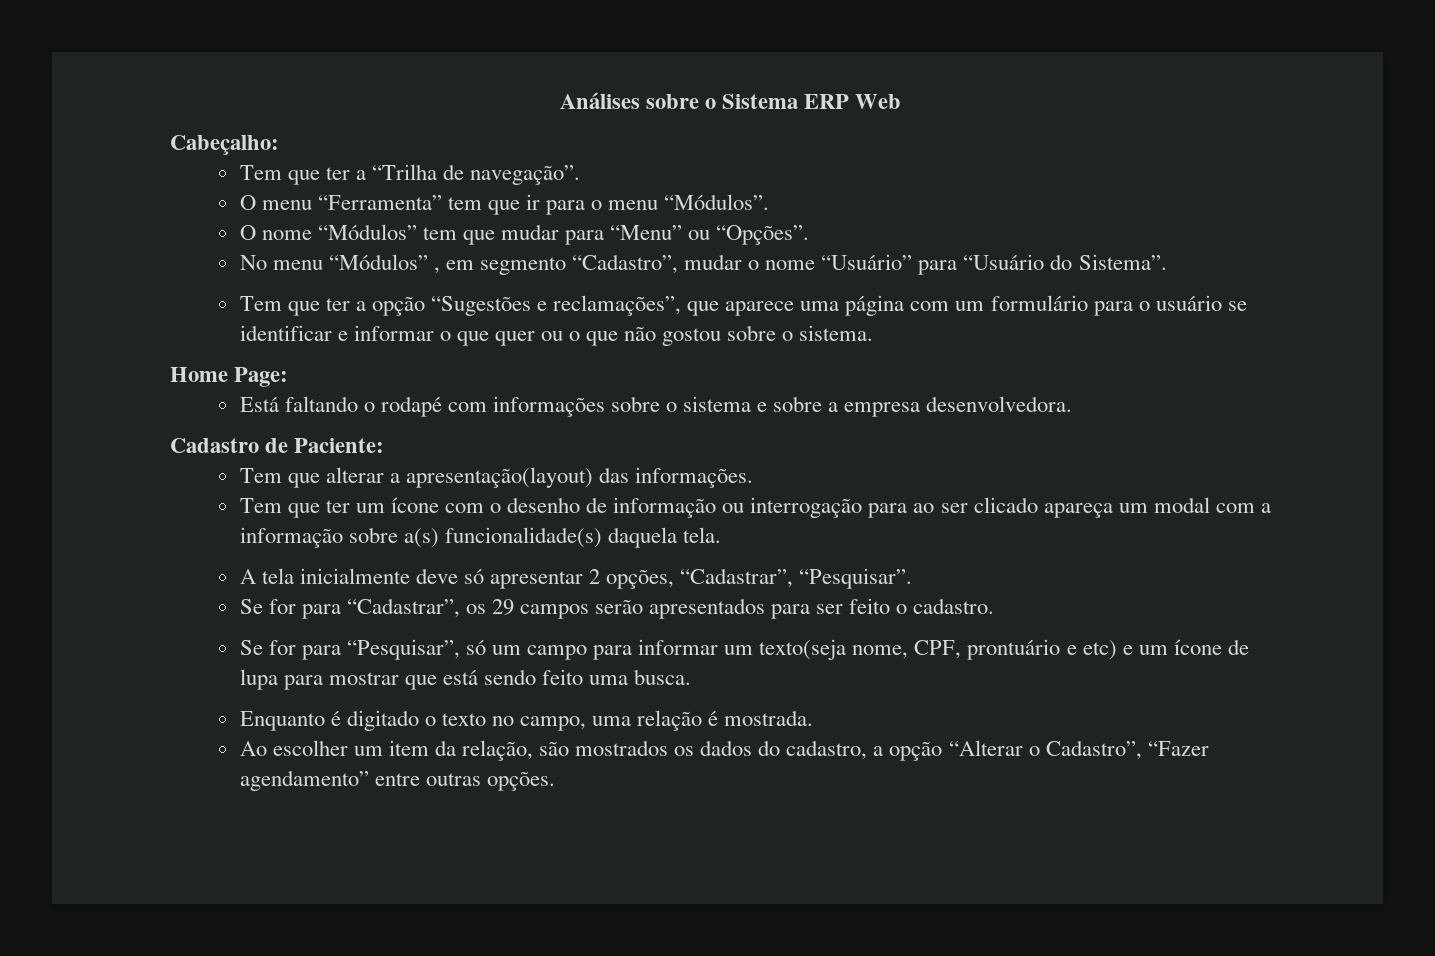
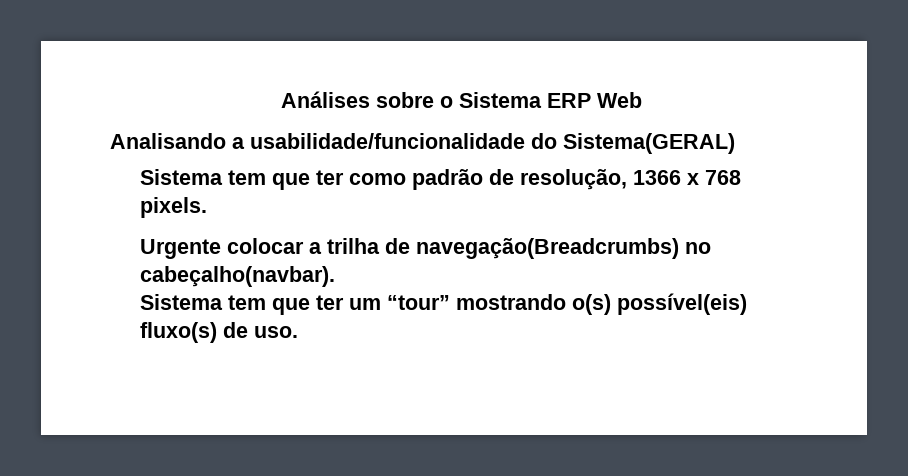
[170,135,279,155] [239,164,580,185] [239,194,770,215] [239,224,810,245] [239,254,1167,275] [239,295,1247,316] [239,325,874,346] [170,367,289,387] [239,396,1073,417] [170,438,385,453] [239,467,753,488] [239,497,1272,518] [239,527,721,548] [239,568,913,589] [239,598,995,619] [239,639,1249,660] [239,669,692,690] [239,710,814,731] [239,740,1209,761] [239,770,555,791] Cabeçalho: // Tem que ter a “Trilha de navegação”. // O menu “Ferramenta” tem que ir para o menu “Módulos”. // O nome “Módulos” tem que mudar para “Menu” ou “Opções”. // No menu “Módulos” , em segmento “Cadastro”, mudar o nome “Usuário” para “Usuário do Sistema”. // Tem que ter a opção “Sugestões e reclamações”, que aparece uma página com um formulário para o usuário se identificar e informar o que quer ou o que não gostou sobre o sistema. // Home Page: // Está faltando o rodapé com informações sobre o sistema e sobre a empresa desenvolvedora. // Cadastro de Paciente: // Tem que alterar a apresentação(layout) das informações. // Tem que ter um ícone com o desenho de informação ou interrogação para ao ser clicado apareça um modal com a informação sobre a(s) funcionalidade(s) daquela tela. // A tela inicialmente deve só apresentar 2 opções, “Cadastrar”, “Pesquisar”. // Se for para “Cadastrar”, os 29 campos serão apresentados para ser feito o cadastro. // Se for para “Pesquisar”, só um campo para informar um texto(seja nome, CPF, prontuário e etc) e um ícone de lupa para mostrar que está sendo feito uma busca. // Enquanto é digitado o texto no campo, uma relação é mostrada. // Ao escolher um item da relação, são mostrados os dados do cadastro, a opção “Alterar o Cadastro”, “Fazer agendamento” entre outras opções. -> [110,133,735,154] [139,169,741,190] [139,197,207,218] [139,238,711,259] [139,266,335,287] [139,293,747,315] [139,322,298,343] Analisando a usabilidade/funcionalidade do Sistema(GERAL) // Sistema tem que ter como padrão de resolução, 1366 x 768 pixels. // Urgente colocar a trilha de navegação(Breadcrumbs) no cabeçalho(navbar). // Sistema tem que ter um “tour” mostrando o(s) possível(eis) fluxo(s) de uso.

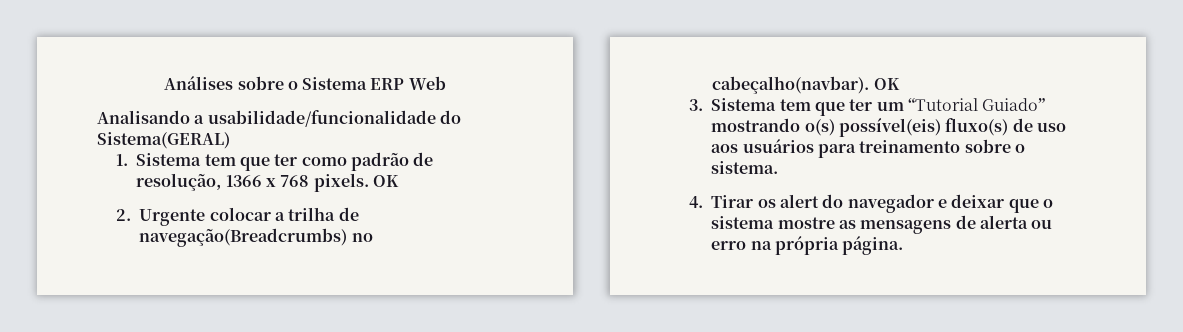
(735, 143) none -> [116,154,129,166] 1.
(207, 207) // -> [373,175,400,187] [116,209,132,221] OK // 2.
(335, 276) // -> [873,78,900,90] [689,99,704,111] OK // 3.
[386,295,450,310] “tour” -> [908,98,1046,111] “Tutorial Guiado”
[253,326,298,338] uso. -> [1037,122,1067,132] [711,139,1026,158] [711,161,779,174] [689,194,1054,213] [711,215,1053,234] [711,236,904,255] uso aos usuários para treinamento sobre o sistema. // 4. Tirar os alert do navegador e deixar que o sistema mostre as mensagens de alerta ou erro na própria página.

